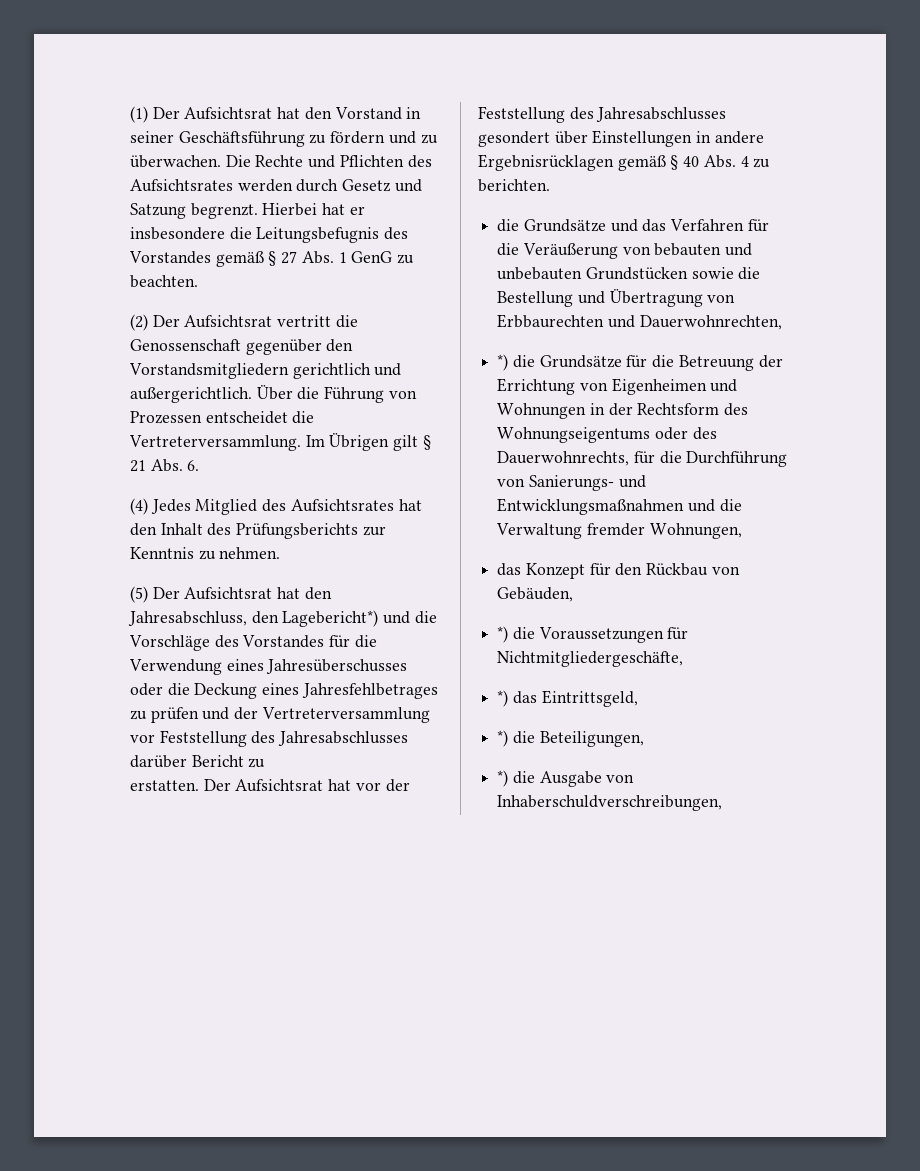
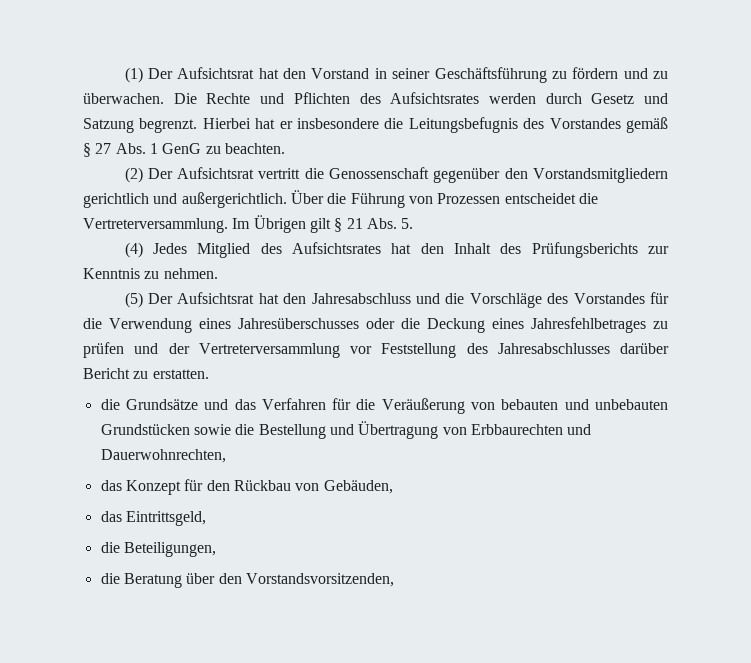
[187,460,200,471] 6. -> [401,218,414,229] 5.
[128,610,379,627] Jahresabschluss, den Lagebericht*) -> [311,293,411,304] Jahresabschluss
(266, 763) // -> (149, 375) none
[203,779,410,792] [478,106,727,123] [478,130,764,147] [478,154,771,171] [478,179,550,192] Der Aufsichtsrat hat vor der Feststellung des Jahresabschlusses gesondert über Einstellungen in andere Ergebnisrücklagen gemäß § 40 Abs. 4 zu berichten. -> (209, 374) none
[497,354,783,371] [497,378,738,395] [497,403,749,419] [497,427,717,443] [497,451,788,467] [497,475,646,491] [497,498,742,515] [496,523,742,539] // *) die Grundsätze für die Betreuung der Errichtung von Eigenheimen und Wohnungen in der Rechtsform des Wohnungseigentums oder des Dauerwohnrechts, für die Durchführung von Sanierungs- und Entwicklungsmaßnahmen und die Verwaltung fremder Wohnungen, -> (226, 456) none
[497,626,689,643] [497,651,684,667] [497,690,509,707] *) die Voraussetzungen für Nichtmitgliedergeschäfte, // *) -> (393, 487) none
[497,730,509,747] *) -> (206, 518) none
[497,770,635,787] [497,795,723,811] *) die Ausgabe von Inhaberschuldverschreibungen, -> [100,573,394,588] die Beratung über den Vorstandsvorsitzenden,

